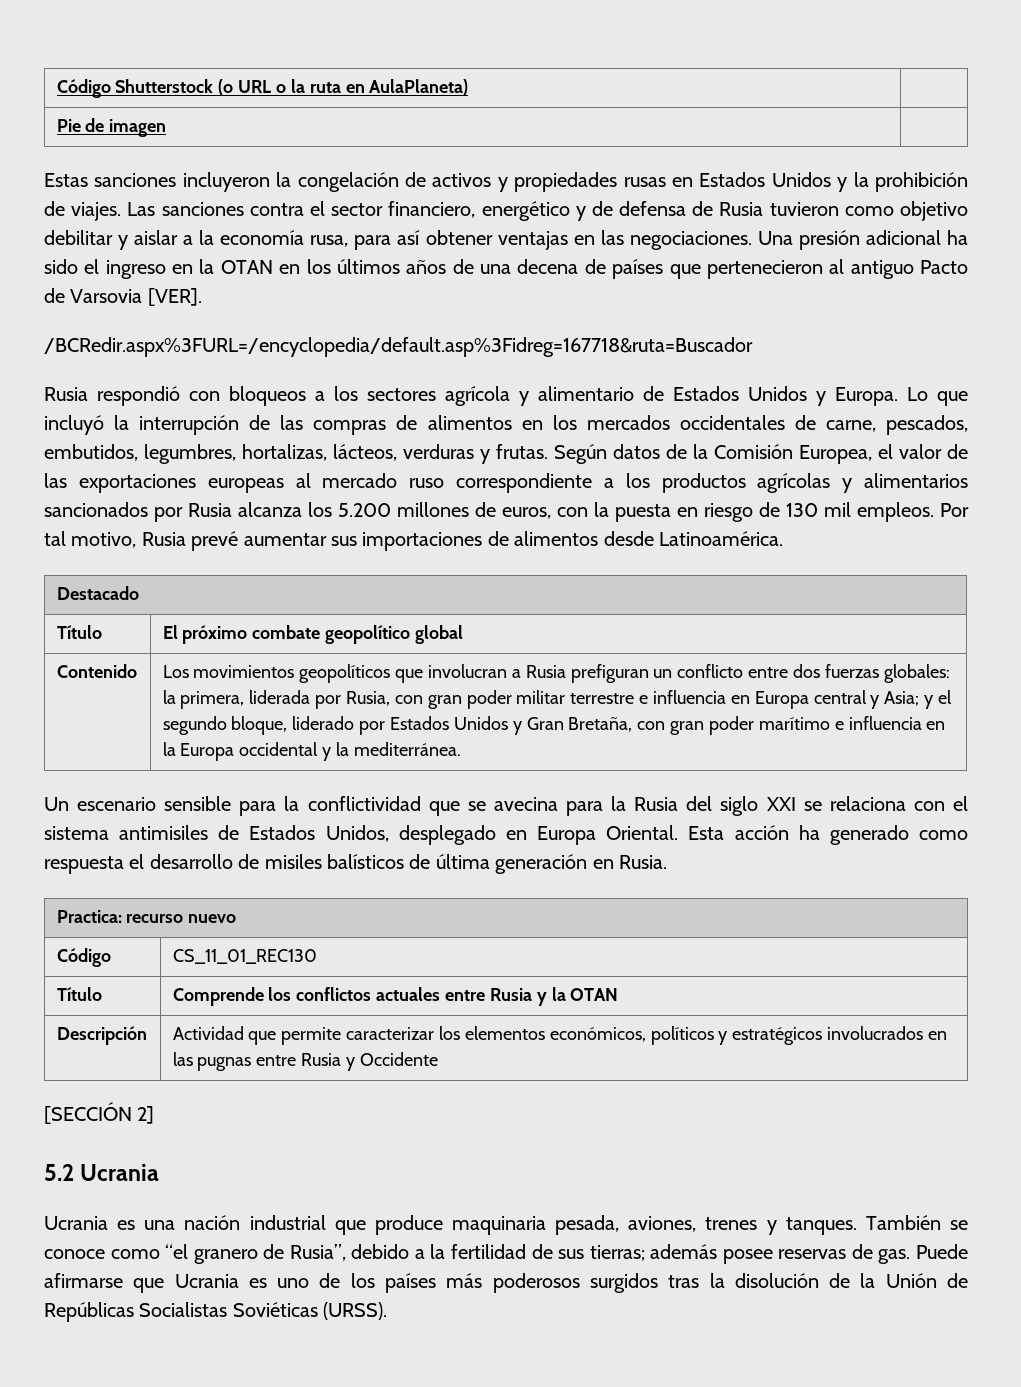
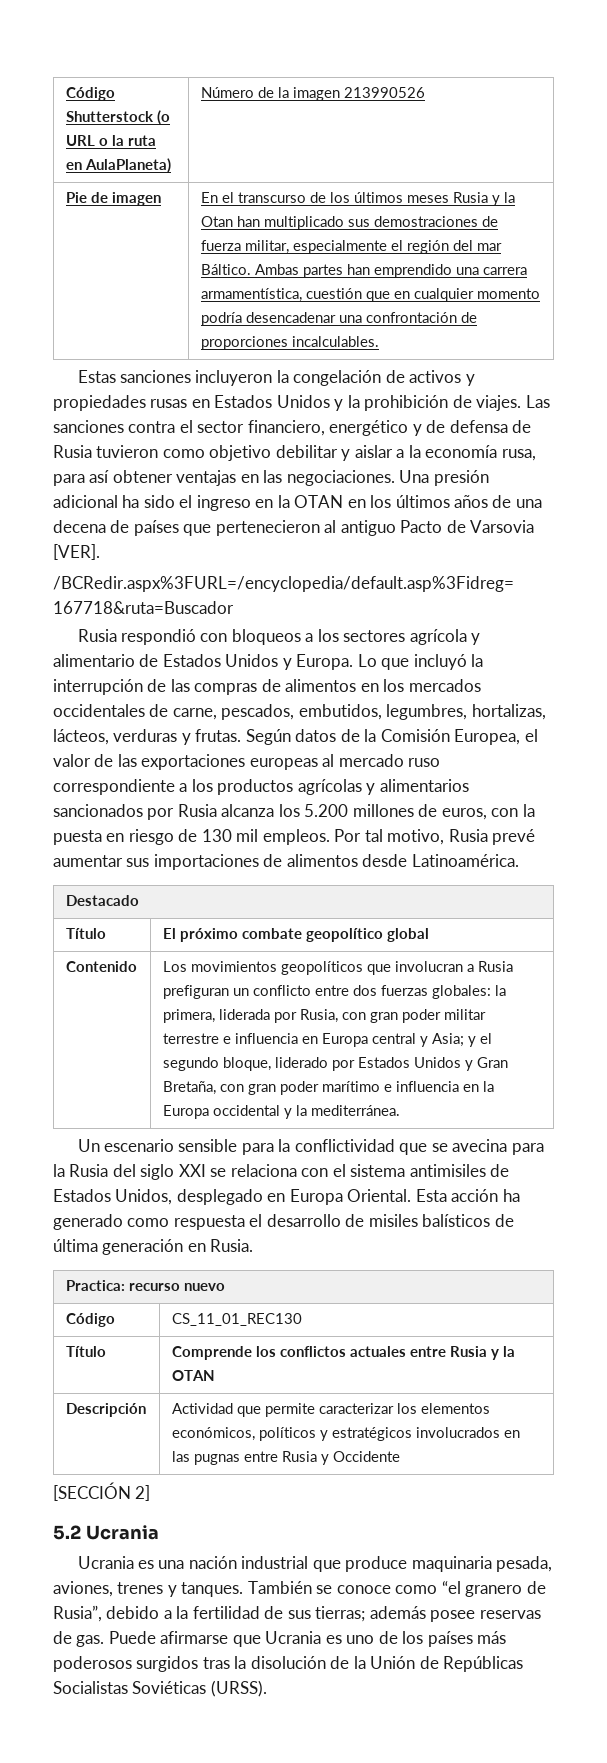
[56,118,167,137] // Pie de imagen | -> [200,87,426,101] [65,192,162,206] [200,192,516,206] [200,216,499,230] [200,240,503,254] [200,264,528,278] [200,288,541,302] [200,312,478,326] [200,336,380,350] Número de la imagen 213990526 // Pie de imagen | En el transcurso de los últimos meses Rusia y la Otan han multiplicado sus demostraciones de fuerza militar, especialmente el región del mar Báltico. Ambas partes han emprendido una carrera armamentística, cuestión que en cualquier momento podría desencadenar una confrontación de proporciones incalculables.

